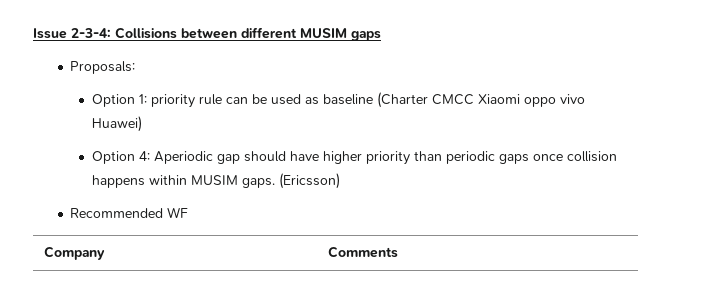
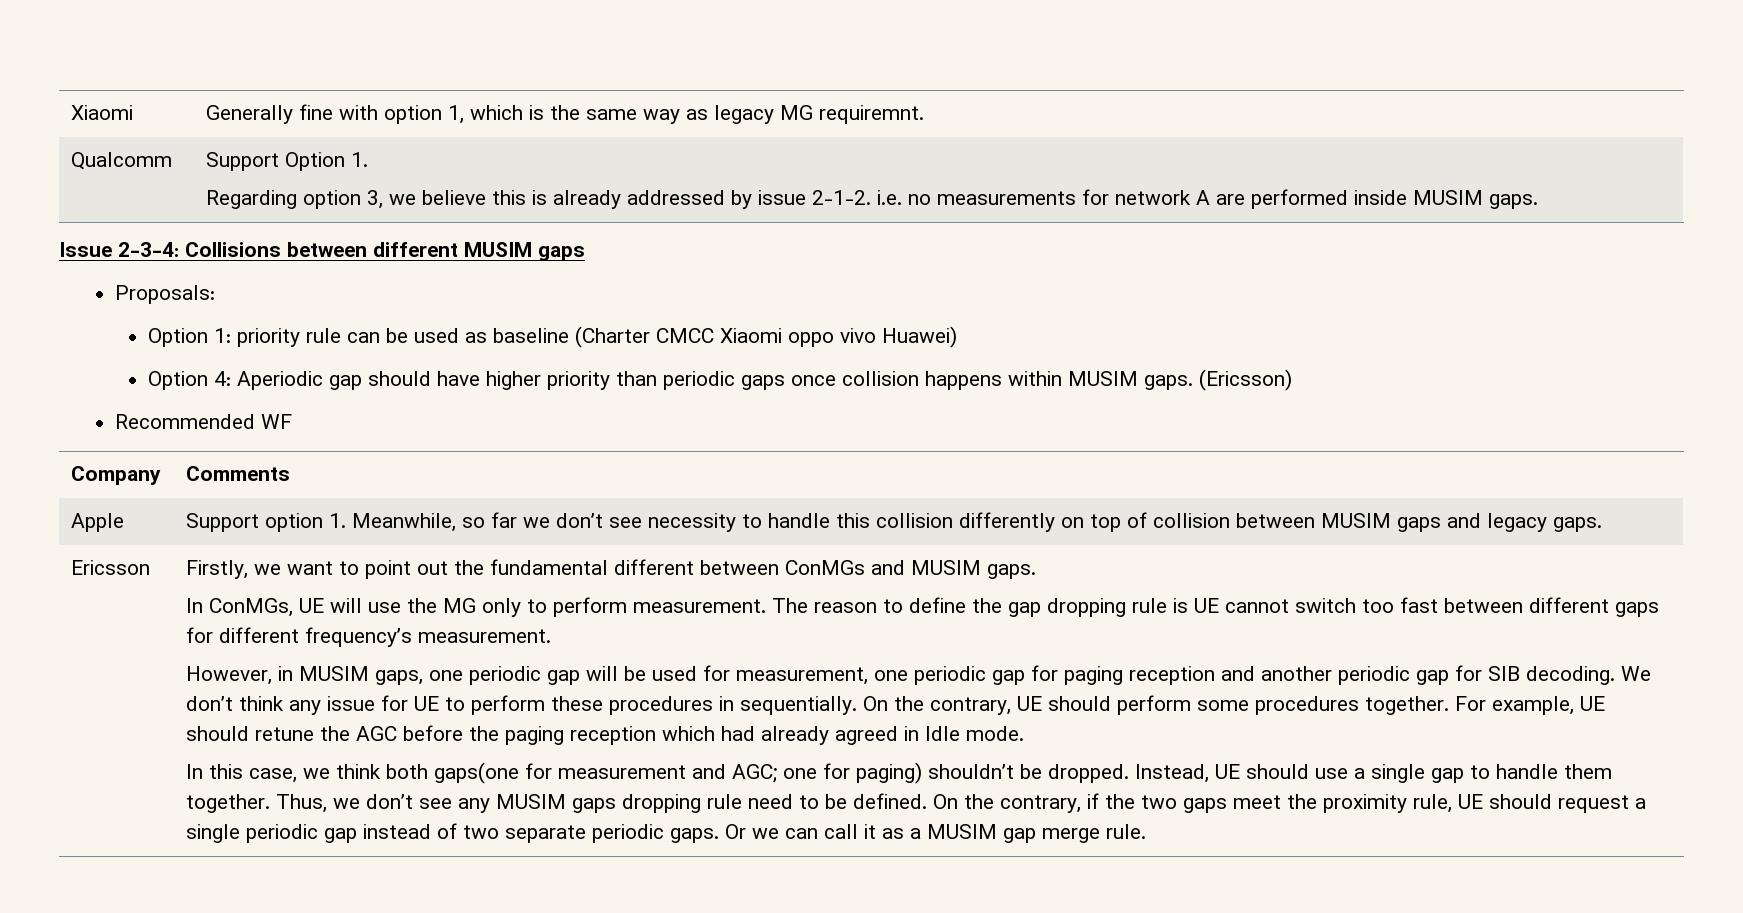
(33, 33) none -> [71,105,134,120] [206,104,925,124] [71,152,173,170] [206,152,369,171] [206,189,1539,209] Xiaomi | Generally fine with option 1, which is the same way as legacy MG requiremnt. // Qualcomm | Support Option 1. // Regarding option 3, we believe this is already addressed by issue 2-1-2. i.e. no measurements for network A are performed inside MUSIM gaps. //
(398, 252) none -> [71,513,125,532] [186,512,1603,532] [71,560,151,575] [186,559,1037,579] [186,597,1660,617] [186,627,552,647] [186,665,1652,685] [186,695,1606,715] [186,725,1025,745] [186,762,1613,784] [186,793,1647,813] [186,823,1147,843] // Apple | Support option 1. Meanwhile, so far we don’t see necessity to handle this collision differently on top of collision between MUSIM gaps and legacy gaps. // Ericsson | Firstly, we want to point out the fundamental different between ConMGs and MUSIM gaps. // In ConMGs, UE will use the MG only to perform measurement. The reason to define the gap dropping rule is UE cannot switch too fast between different gaps for different frequency’s measurement. // However, in MUSIM gaps, one periodic gap will be used for measurement, one periodic gap for paging reception and another periodic gap for SIB decoding. We don’t think any issue for UE to perform these procedures in sequentially. On the contrary, UE should perform some procedures together. For example, UE should retune the AGC before the paging reception which had already agreed in Idle mode. // In this case, we think both gaps(one for measurement and AGC; one for paging) shouldn’t be dropped. Instead, UE should use a single gap to handle them together. Thus, we don’t see any MUSIM gaps dropping rule need to be defined. On the contrary, if the two gaps meet the proximity rule, UE should request a single periodic gap instead of two separate periodic gaps. Or we can call it as a MUSIM gap merge rule.

